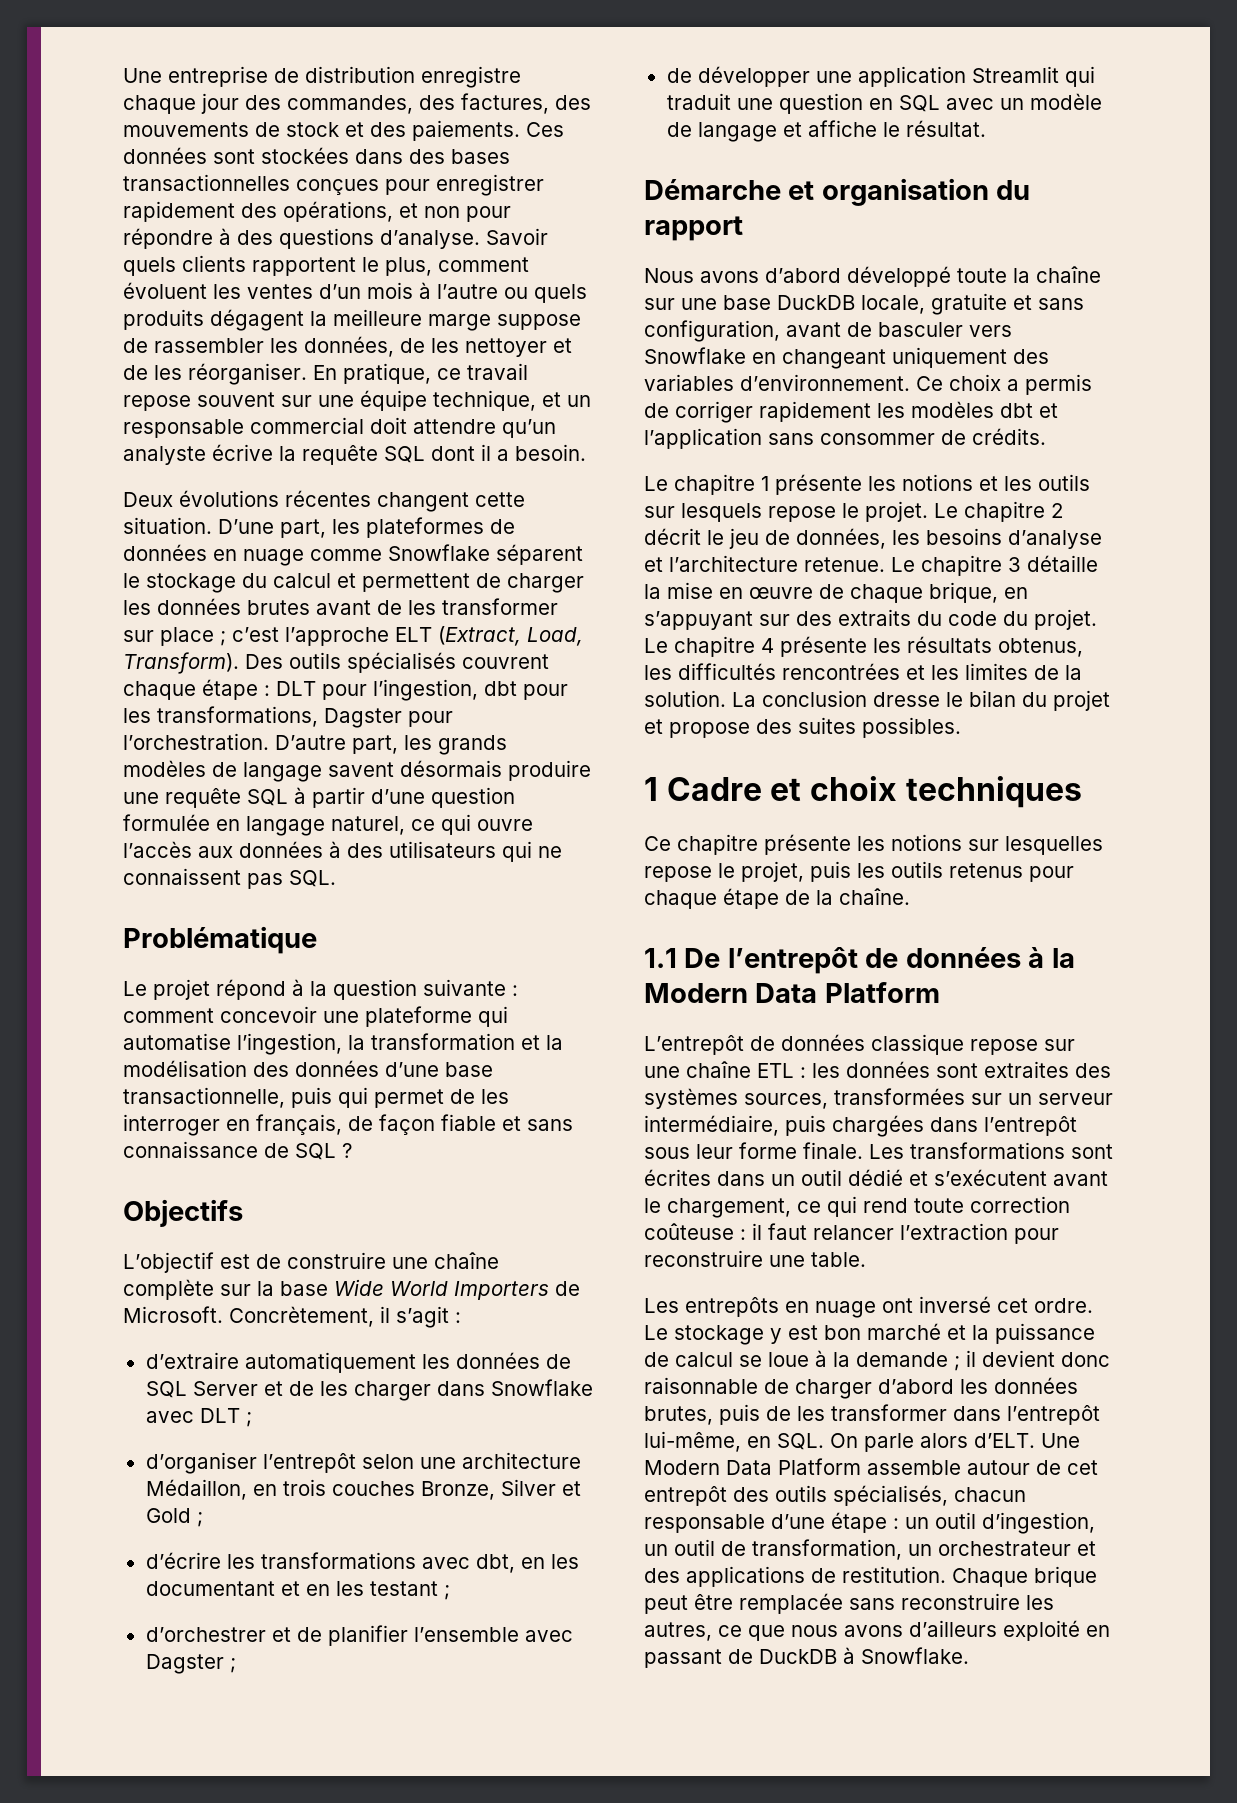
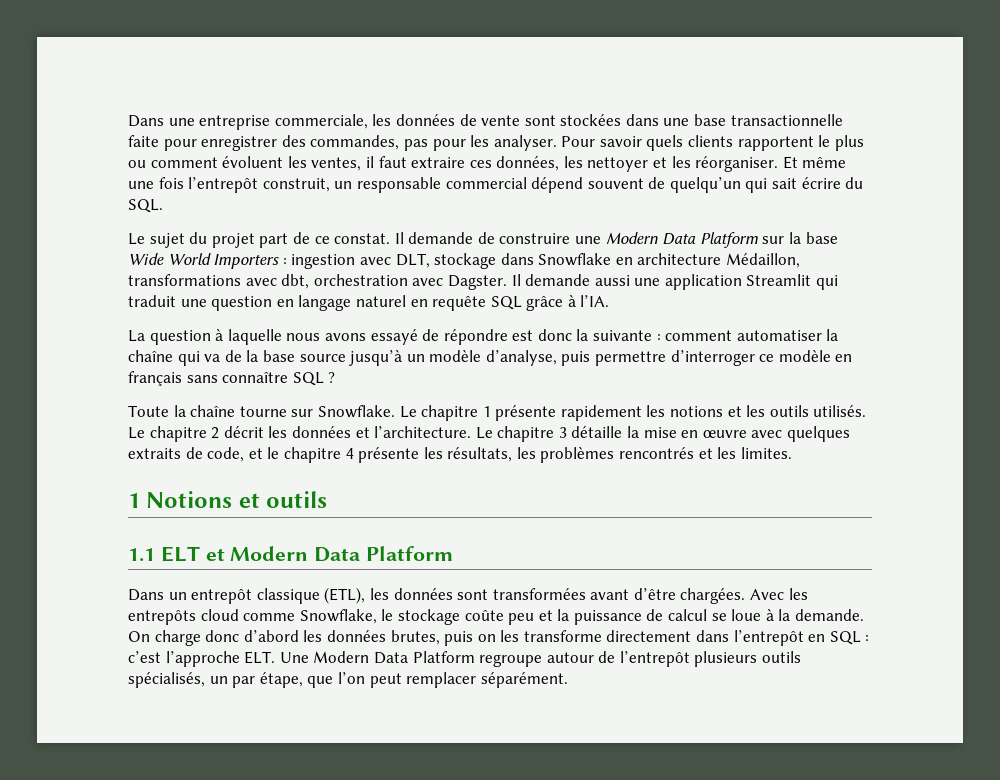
[123,66,521,88] [123,93,591,114] [123,120,564,141] [123,147,510,164] [123,174,544,196] [123,201,511,222] [123,228,548,249] Une entreprise de distribution enregistre chaque jour des commandes, des factures, des mouvements de stock et des paiements. Ces données sont stockées dans des bases transactionnelles conçues pour enregistrer rapidement des opérations, et non pour répondre à des questions d’analyse. Savoir -> [128,114,843,130] [128,135,642,151] Dans une entreprise commerciale, les données de vente sont stockées dans une base transactionnelle faite pour enregistrer des commandes, pas pour les analyser. Pour savoir
[385,257,432,276] plus, -> [834,135,864,151] [128,160,146,168] plus ou
[247,282,587,303] [123,309,581,331] [123,336,425,357] ventes d’un mois à l’autre ou quels produits dégagent la meilleure marge suppose de rassembler les données, de -> [311,156,560,171] ventes, il faut extraire ces données,
[123,365,148,380] de -> (668, 162) none
[313,363,528,384] [123,390,591,411] [123,417,556,438] [123,444,586,465] [123,490,525,512] [123,517,515,538] [123,544,583,566] [123,573,584,593] [123,598,558,615] [123,626,583,646] [123,652,549,674] [123,679,568,701] [123,706,453,728] [123,733,507,755] [123,760,591,782] [123,787,515,808] [123,814,533,836] [123,841,562,862] [123,868,336,889] [123,926,317,954] [123,979,518,1000] [123,1006,508,1027] [123,1033,563,1055] [123,1060,493,1077] [123,1087,509,1108] [123,1114,573,1136] [123,1141,352,1160] [123,1199,243,1227] [123,1252,499,1273] [123,1279,214,1300] En pratique, ce travail repose souvent sur une équipe technique, et un responsable commercial doit attendre qu’un analyste écrive la requête SQL dont il a besoin. // Deux évolutions récentes changent cette situation. D’une part, les plateformes de données en nuage comme Snowflake séparent le stockage du calcul et permettent de charger les données brutes avant de les transformer sur place ; c’est l’approche ELT (Extract, Load, Transform). Des outils spécialisés couvrent chaque étape : DLT pour l’ingestion, dbt pour les transformations, Dagster pour l’orchestration. D’autre part, les grands modèles de langage savent désormais produire une requête SQL à partir d’une question formulée en langage naturel, ce qui ouvre l’accès aux données à des utilisateurs qui ne connaissent pas SQL. // Problématique // Le projet répond à la question suivante : comment concevoir une plateforme qui automatise l’ingestion, la transformation et la modélisation des données d’une base transactionnelle, puis qui permet de les interroger en français, de façon fiable et sans connaissance de SQL ? // Objectifs // L’objectif est de construire une chaîne complète -> [782,156,847,169] [128,177,864,193] [128,199,163,213] [128,232,758,248] Et même une fois l’entrepôt construit, un responsable commercial dépend souvent de quelqu’un qui sait écrire du SQL. // Le sujet du projet part de ce constat. Il demande de construire une Modern Data Platform
[555,1281,580,1296] [123,1306,461,1328] [145,1352,571,1373] [145,1379,593,1401] [145,1408,252,1427] [145,1452,581,1474] [145,1479,581,1500] [145,1508,203,1527] [145,1552,579,1573] [145,1581,450,1600] [145,1625,573,1646] [145,1654,236,1674] [666,66,810,87] de Microsoft. Concrètement, il s’agit : // d’extraire automatiquement les données de SQL Server et de les charger dans Snowflake avec DLT ; // d’organiser l’entrepôt selon une architecture Médaillon, en trois couches Bronze, Silver et Gold ; // d’écrire les transformations avec dbt, en les documentant et en les testant ; // d’orchestrer et de planifier l’ensemble avec Dagster ; // de développer -> [282,253,801,269] [128,274,630,290] : ingestion avec DLT, stockage dans Snowflake en architecture Médaillon, transformations avec dbt, orchestration avec Dagster. Il demande aussi
[898,93,1102,112] [666,120,986,142] [644,178,1031,206] [644,216,743,241] [644,266,1101,287] [644,293,1084,315] [644,320,1012,342] [644,347,1049,369] [644,374,1092,395] [644,401,1058,423] [644,428,1046,449] SQL avec un modèle de langage et affiche le résultat. // Démarche et organisation du rapport // Nous avons d’abord développé toute la chaîne sur une base DuckDB locale, gratuite et sans configuration, avant de basculer vers Snowflake en changeant uniquement des variables d’environnement. Ce choix a permis de corriger rapidement les modèles dbt et l’application sans consommer de crédits. // -> [298,295,610,311] [128,329,839,345] [128,350,853,366] [128,371,336,386] [128,405,395,418] langage naturel en requête SQL grâce à l’IA. // La question à laquelle nous avons essayé de répondre est donc la suivante : comment automatiser la chaîne qui va de la base source jusqu’à un modèle d’analyse, puis permettre d’interroger ce modèle en français sans connaître SQL ? // Toute la chaîne tourne sur Snowflake.
(862, 484) none -> [560,405,642,421] rapidement
[644,501,1064,522] [644,528,1102,549] [644,555,885,572] sur lesquels repose le projet. Le chapitre 2 décrit le jeu de données, les besoins d’analyse et l’architecture retenue. -> [813,405,867,417] [128,426,472,442] utilisés. Le chapitre 2 décrit les données et l’architecture.
[819,582,1028,603] [644,609,1097,630] [644,636,1083,657] [644,663,1082,680] [644,690,1110,711] [644,717,961,738] [644,776,1082,808] [644,834,1103,855] [644,861,1074,882] [644,888,910,909] [644,947,1075,974] [644,982,940,1003] [644,1034,1075,1055] [644,1061,1111,1078] [644,1088,1113,1109] [644,1115,1077,1137] [644,1142,1113,1159] [644,1169,1108,1186] [644,1196,1070,1218] [644,1223,1059,1244] [644,1250,866,1267] [644,1296,1093,1318] [644,1323,941,1345] de chaque brique, en s’appuyant sur des extraits du code du projet. Le chapitre 4 présente les résultats obtenus, les difficultés rencontrées et les limites de la solution. La conclusion dresse le bilan du projet et propose des suites possibles. // 1 Cadre et choix techniques // Ce chapitre présente les notions sur lesquelles repose le projet, puis les outils retenus pour chaque étape de la chaîne. // 1.1 De l’entrepôt de données à la Modern Data Platform // L’entrepôt de données classique repose sur une chaîne ETL : les données sont extraites des systèmes sources, transformées sur un serveur intermédiaire, puis chargées dans l’entrepôt sous leur forme finale. Les transformations sont écrites dans un outil dédié et s’exécutent avant le chargement, ce qui rend toute correction coûteuse : il faut relancer l’extraction pour reconstruire une table. // Les entrepôts en nuage ont inversé cet ordre. Le stockage y est bon marché -> [751,426,851,442] [128,447,792,463] [128,491,328,508] [128,546,454,562] [128,587,808,604] [128,609,535,625] avec quelques extraits de code, et le chapitre 4 présente les résultats, les problèmes rencontrés et les limites. // 1 Notions et outils // 1.1 ELT et Modern Data Platform // Dans un entrepôt classique (ETL), les données sont transformées avant d’être chargées. Avec les entrepôts cloud comme Snowflake, le stockage coûte peu
[856,1350,1110,1371] [644,1377,872,1399] demande ; il devient donc raisonnable de charger -> [795,609,865,621] [128,630,240,646] demande. On charge donc
[766,1404,1100,1425] [644,1431,1035,1452] de les transformer dans l’entrepôt lui-même, en SQL. On parle alors d’ELT. -> [477,630,870,646] [128,651,276,667] on les transforme directement dans l’entrepôt en SQL : c’est l’approche ELT.
[867,1460,961,1475] assemble -> [479,654,543,667] regroupe
[1067,1460,1098,1475] [644,1485,1026,1506] [644,1512,1095,1534] [644,1539,1096,1560] [644,1566,1097,1587] [644,1593,1054,1614] [644,1620,1110,1641] [644,1647,969,1668] cet entrepôt des outils spécialisés, chacun responsable d’une étape : un outil d’ingestion, un outil de transformation, un orchestrateur et des applications de restitution. Chaque brique peut être remplacée sans reconstruire les autres, ce que nous avons d’ailleurs exploité en passant de DuckDB à Snowflake. -> [619,651,802,667] [128,672,568,688] l’entrepôt plusieurs outils spécialisés, un par étape, que l’on peut remplacer séparément.

